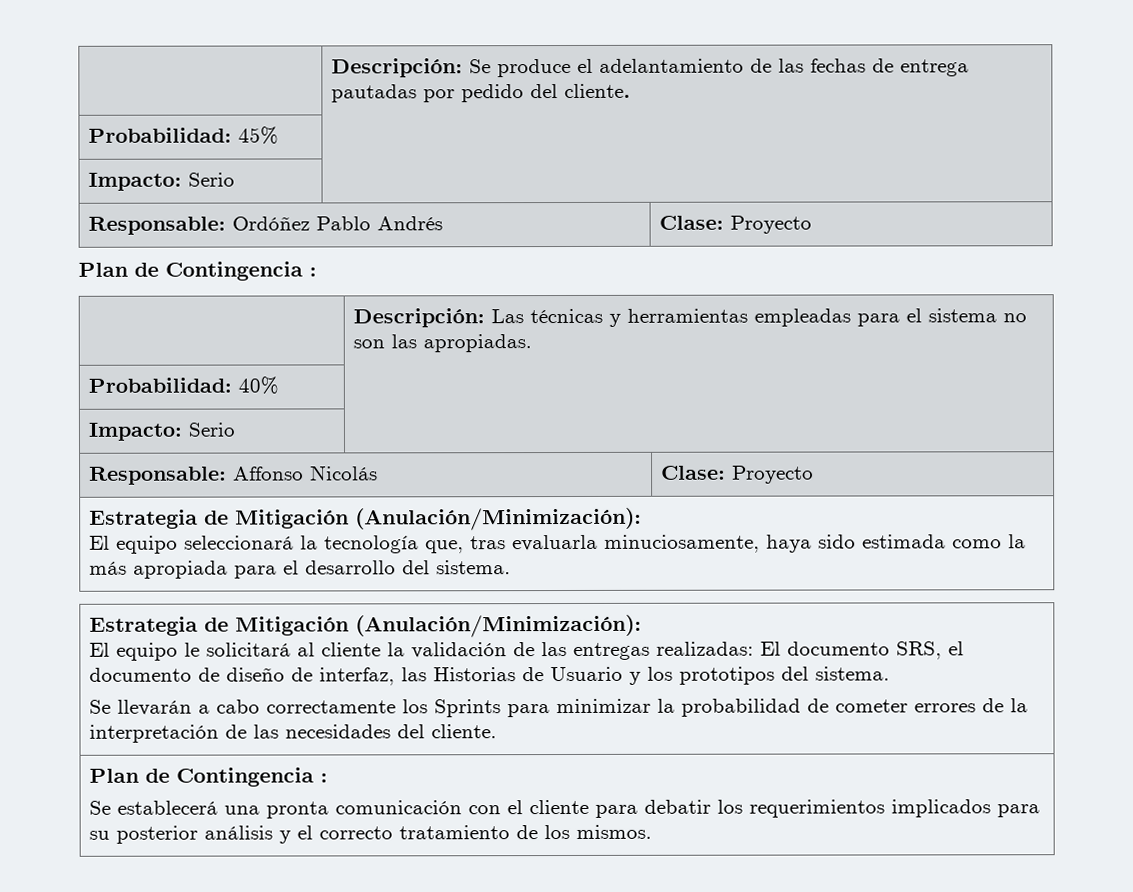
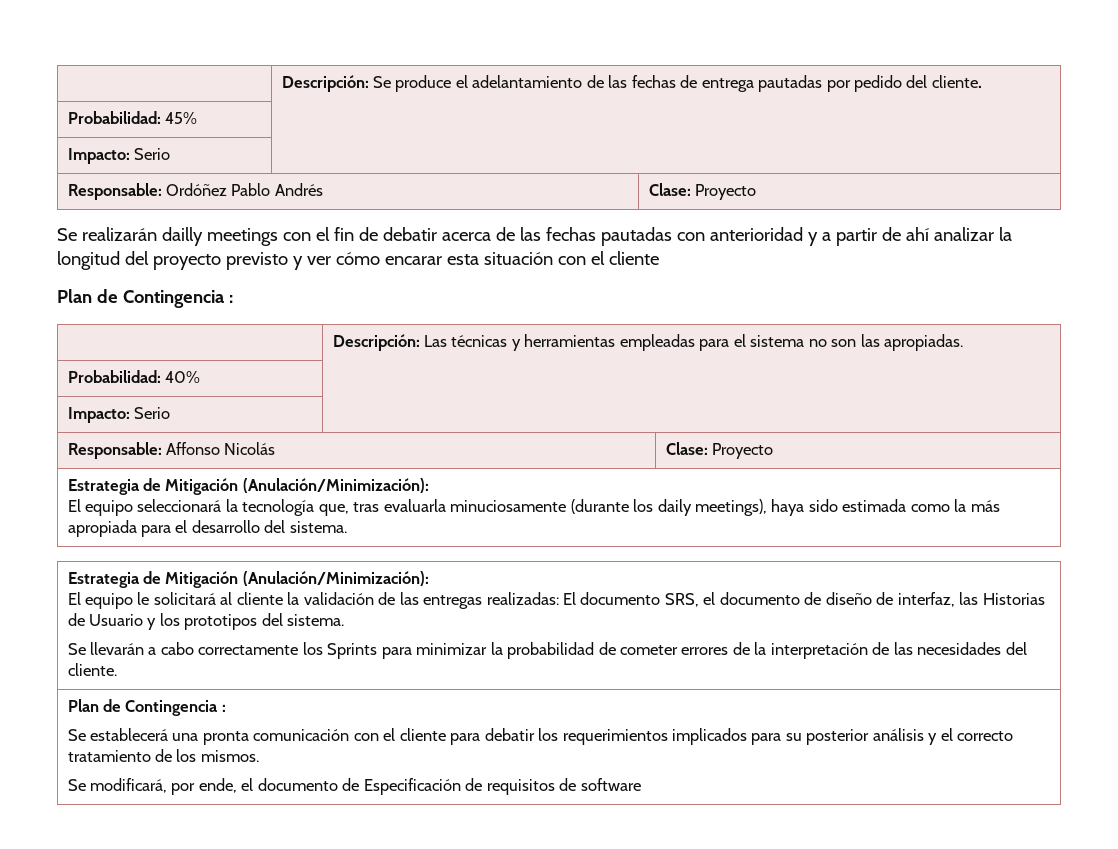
(812, 224) none -> [57,227,1012,246] [57,251,659,270] // Se realizarán dailly meetings con el fin de debatir acerca de las fechas pautadas con anterioridad y a partir de ahí analizar la longitud del proyecto previsto y ver cómo encarar esta situación con el cliente
[603,534,760,553] minuciosamente, -> [450,499,767,516] minuciosamente (durante los daily meetings),
(652, 831) none -> [67,778,641,795] // Se modificará, por ende, el documento de Especificación de requisitos de software

